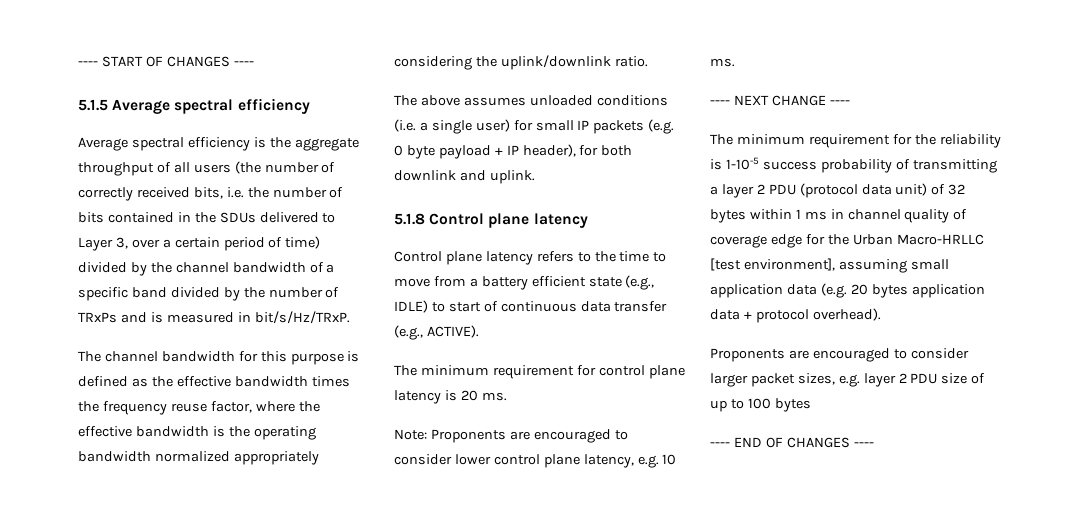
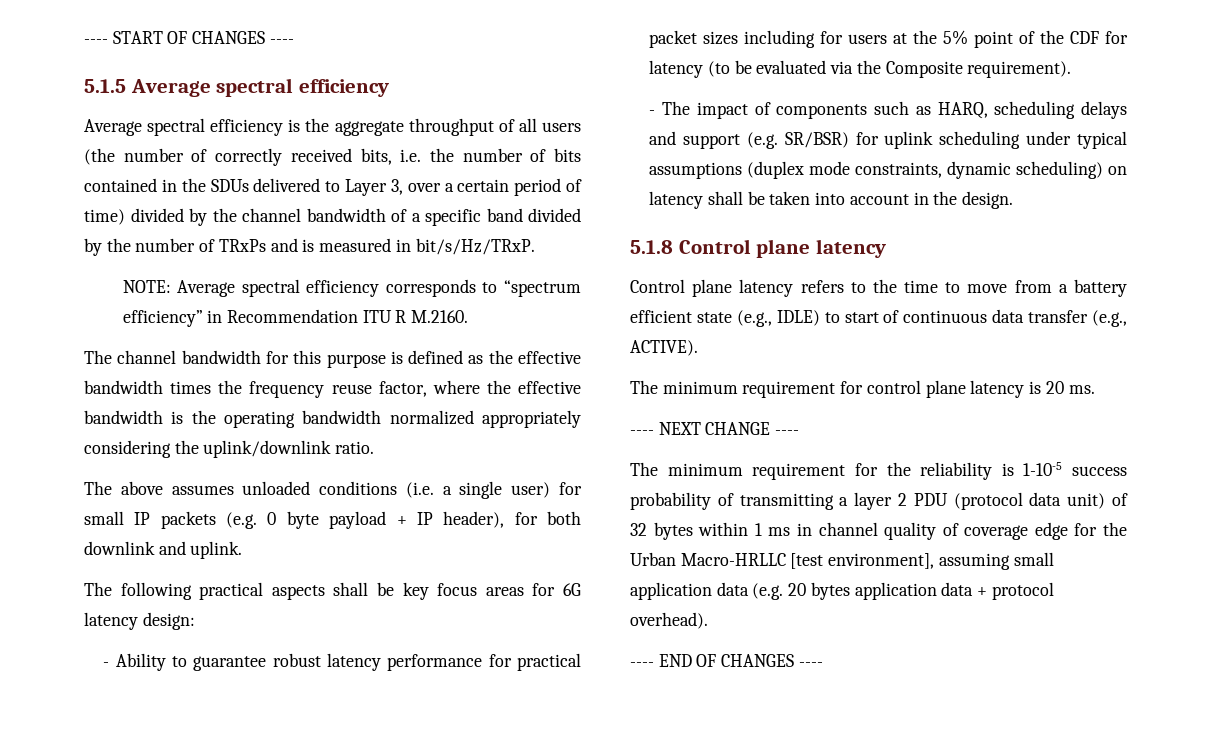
(350, 317) none -> [122,279,581,297] [122,309,469,327] // NOTE: Average spectral efficiency corresponds to “spectrum efficiency” in Recommendation ITU R M.2160.
(535, 177) none -> [84,582,582,600] [84,612,195,630] [103,653,581,671] [649,30,1128,48] [649,60,1072,78] [649,101,1127,119] [649,131,1127,149] [649,161,1127,179] [649,191,1014,209] // The following practical aspects shall be key focus areas for 6G latency design: // - Ability to guarantee robust latency performance for practical packet sizes including for users at the 5% point of the CDF for latency (to be evaluated via the Composite requirement). // - The impact of components such as HARQ, scheduling delays and support (e.g. SR/BSR) for uplink scheduling under typical assumptions (duplex mode constraints, dynamic scheduling) on latency shall be taken into account in the design.
[394,429,628,443] [394,454,677,468] [710,58,735,67] // Note: Proponents are encouraged to consider lower control plane latency, e.g. 10 ms. -> (1095, 389) none
[710,348,969,362] [710,373,986,387] [710,398,811,412] // Proponents are encouraged to consider larger packet sizes, e.g. layer 2 PDU size of up to 100 bytes -> (708, 620) none

